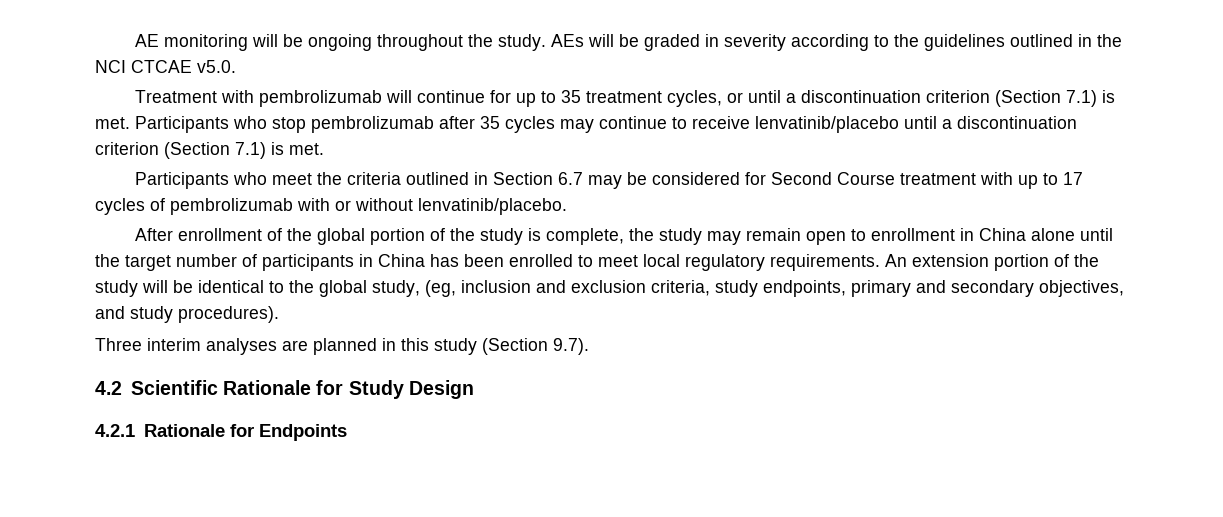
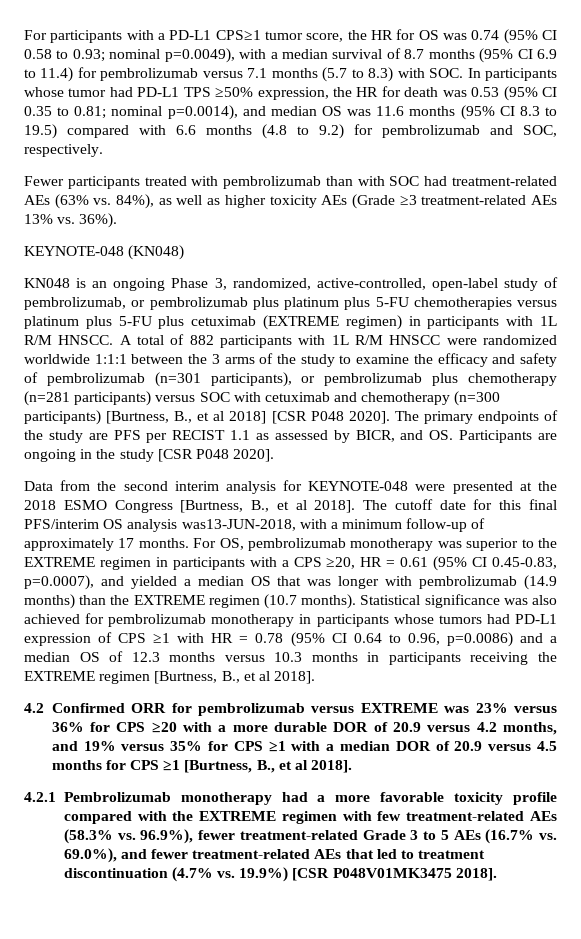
[134,34,1122,51] [95,60,236,73] [134,90,1115,107] [95,116,1077,133] [95,142,324,159] [134,172,1083,189] [95,198,567,215] [134,228,1113,245] [95,254,1099,271] [95,280,1124,297] [95,306,279,323] [95,338,589,355] [95,380,474,399] [95,424,347,441] AE monitoring will be ongoing throughout the study. AEs will be graded in severity according to the guidelines outlined in the NCI CTCAE v5.0. // Treatment with pembrolizumab will continue for up to 35 treatment cycles, or until a discontinuation criterion (Section 7.1) is met. Participants who stop pembrolizumab after 35 cycles may continue to receive lenvatinib/placebo until a discontinuation criterion (Section 7.1) is met. // Participants who meet the criteria outlined in Section 6.7 may be considered for Second Course treatment with up to 17 cycles of pembrolizumab with or without lenvatinib/placebo. // After enrollment of the global portion of the study is complete, the study may remain open to enrollment in China alone until the target number of participants in China has been enrolled to meet local regulatory requirements. An extension portion of the study will be identical to the global study, (eg, inclusion and exclusion criteria, study endpoints, primary and secondary objectives, and study procedures). // Three interim analyses are planned in this study (Section 9.7). // 4.2 Scientific Rationale for Study Design // 4.2.1 Rationale for Endpoints -> [24,29,557,44] [24,48,557,63] [24,67,557,82] [24,86,558,101] [24,105,558,120] [24,124,557,139] [24,144,103,157] [24,176,557,189] [24,194,557,209] [24,213,118,228] [24,245,185,260] [24,277,559,291] [24,297,557,310] [24,315,557,330] [24,334,557,348] [24,353,557,367] [24,372,557,387] [24,391,501,406] [24,410,558,425] [24,430,557,443] [24,449,275,462] [24,480,557,494] [24,499,557,513] [24,518,486,532] [24,538,557,551] [24,556,557,571] [24,575,558,590] [24,594,557,609] [24,613,558,627] [24,632,557,647] [24,651,557,665] [24,671,316,684] [24,703,557,716] [51,722,557,735] [51,741,558,752] [51,760,353,773] [24,792,558,805] [63,811,557,824] [63,829,557,844] [63,848,486,863] [63,867,497,882] For participants with a PD-L1 CPS≥1 tumor score, the HR for OS was 0.74 (95% CI 0.58 to 0.93; nominal p=0.0049), with a median survival of 8.7 months (95% CI 6.9 to 11.4) for pembrolizumab versus 7.1 months (5.7 to 8.3) with SOC. In participants whose tumor had PD-L1 TPS ≥50% expression, the HR for death was 0.53 (95% CI 0.35 to 0.81; nominal p=0.0014), and median OS was 11.6 months (95% CI 8.3 to 19.5) compared with 6.6 months (4.8 to 9.2) for pembrolizumab and SOC, respectively. // Fewer participants treated with pembrolizumab than with SOC had treatment-related AEs (63% vs. 84%), as well as higher toxicity AEs (Grade ≥3 treatment-related AEs 13% vs. 36%). // KEYNOTE-048 (KN048) // KN048 is an ongoing Phase 3, randomized, active-controlled, open-label study of pembrolizumab, or pembrolizumab plus platinum plus 5-FU chemotherapies versus platinum plus 5-FU plus cetuximab (EXTREME regimen) in participants with 1L R/M HNSCC. A total of 882 participants with 1L R/M HNSCC were randomized worldwide 1:1:1 between the 3 arms of the study to examine the efficacy and safety of pembrolizumab (n=301 participants), or pembrolizumab plus chemotherapy (n=281 participants) versus SOC with cetuximab and chemotherapy (n=300 participants) [Burtness, B., et al 2018] [CSR P048 2020]. The primary endpoints of the study are PFS per RECIST 1.1 as assessed by BICR, and OS. Participants are ongoing in the study [CSR P048 2020]. // Data from the second interim analysis for KEYNOTE-048 were presented at the 2018 ESMO Congress [Burtness, B., et al 2018]. The cutoff date for this final PFS/interim OS analysis was13-JUN-2018, with a minimum follow-up of approximately 17 months. For OS, pembrolizumab monotherapy was superior to the EXTREME regimen in participants with a CPS ≥20, HR = 0.61 (95% CI 0.45-0.83, p=0.0007), and yielded a median OS that was longer with pembrolizumab (14.9 months) than the EXTREME regimen (10.7 months). Statistical significance was also achieved for pembrolizumab monotherapy in participants whose tumors had PD-L1 expression of CPS ≥1 with HR = 0.78 (95% CI 0.64 to 0.96, p=0.0086) and a median OS of 12.3 months versus 10.3 months in participants receiving the EXTREME regimen [Burtness, B., et al 2018]. // 4.2 Confirmed ORR for pembrolizumab versus EXTREME was 23% versus 36% for CPS ≥20 with a more durable DOR of 20.9 versus 4.2 months, and 19% versus 35% for CPS ≥1 with a median DOR of 20.9 versus 4.5 months for CPS ≥1 [Burtness, B., et al 2018]. // 4.2.1 Pembrolizumab monotherapy had a more favorable toxicity profile compared with the EXTREME regimen with few treatment-related AEs (58.3% vs. 96.9%), fewer treatment-related Grade 3 to 5 AEs (16.7% vs. 69.0%), and fewer treatment-related AEs that led to treatment discontinuation (4.7% vs. 19.9%) [CSR P048V01MK3475 2018].

